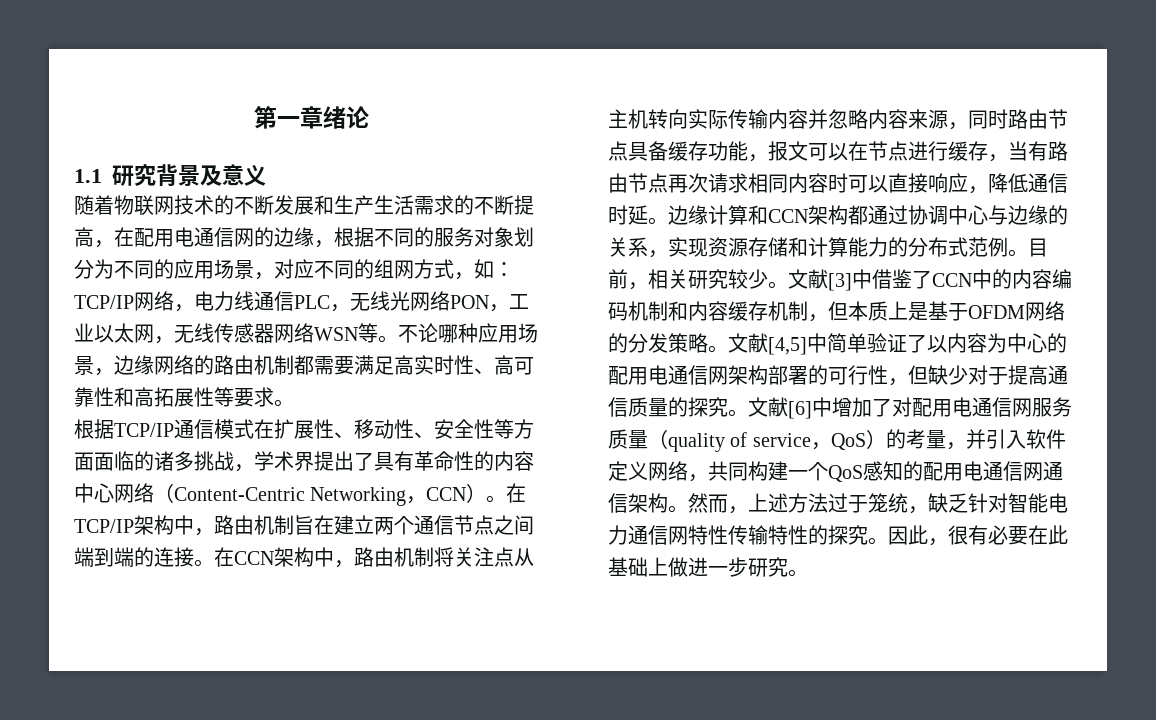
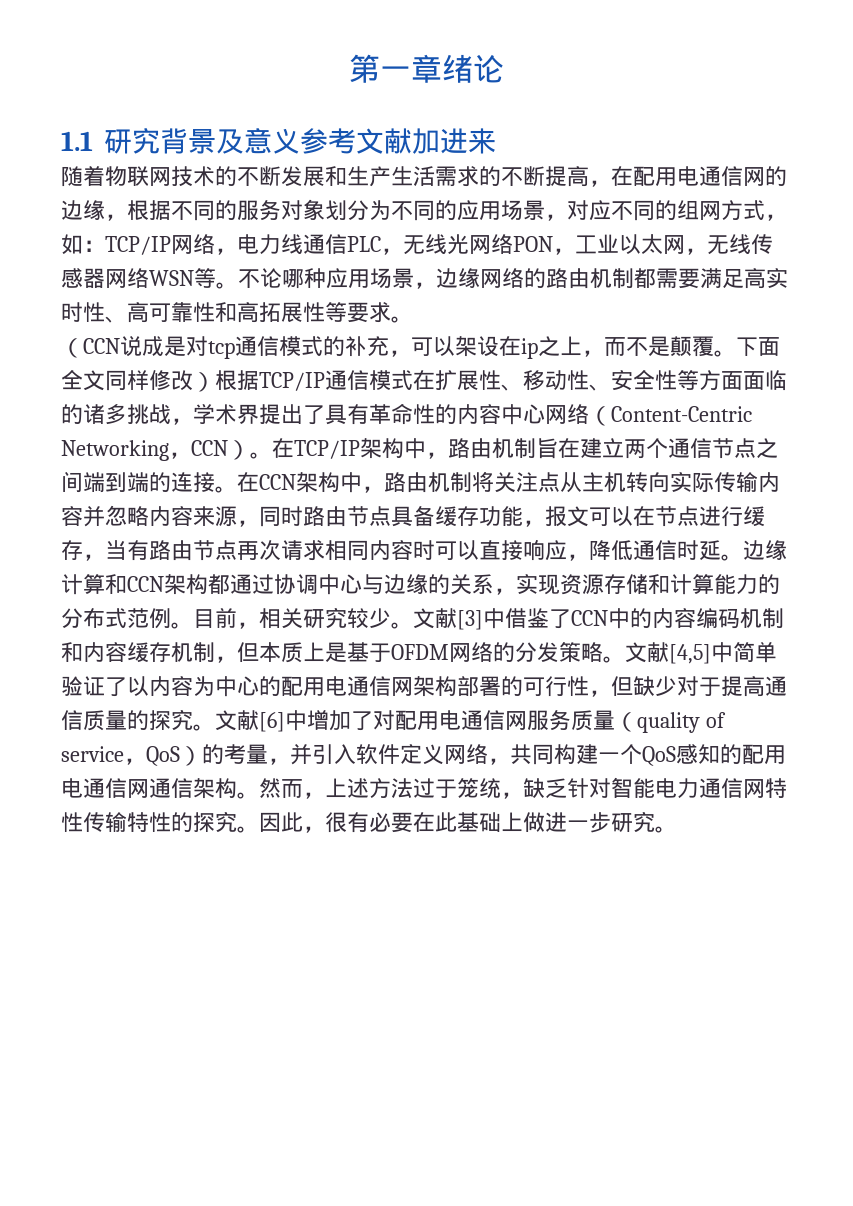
(266, 175) none -> [300,128,496,154] 参考文献加进来
(294, 403) none -> [61,336,780,359] [61,370,215,392] （CCN说成是对tcp通信模式的补充，可以架设在ip之上，而不是颠覆。下面全文同样修改）

